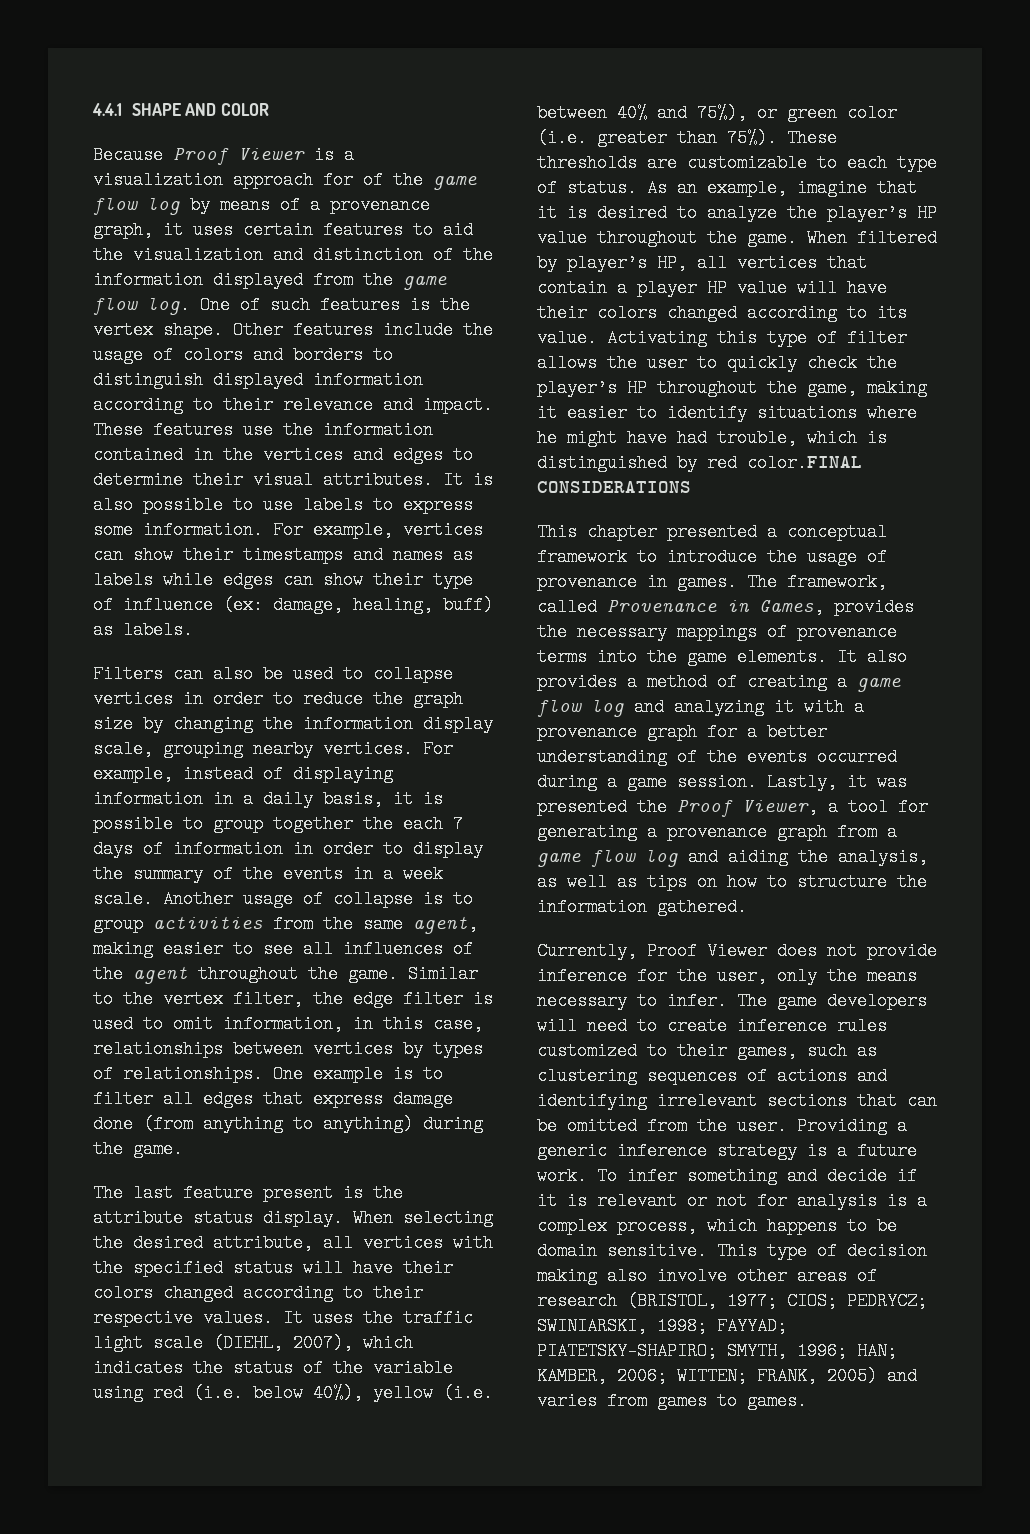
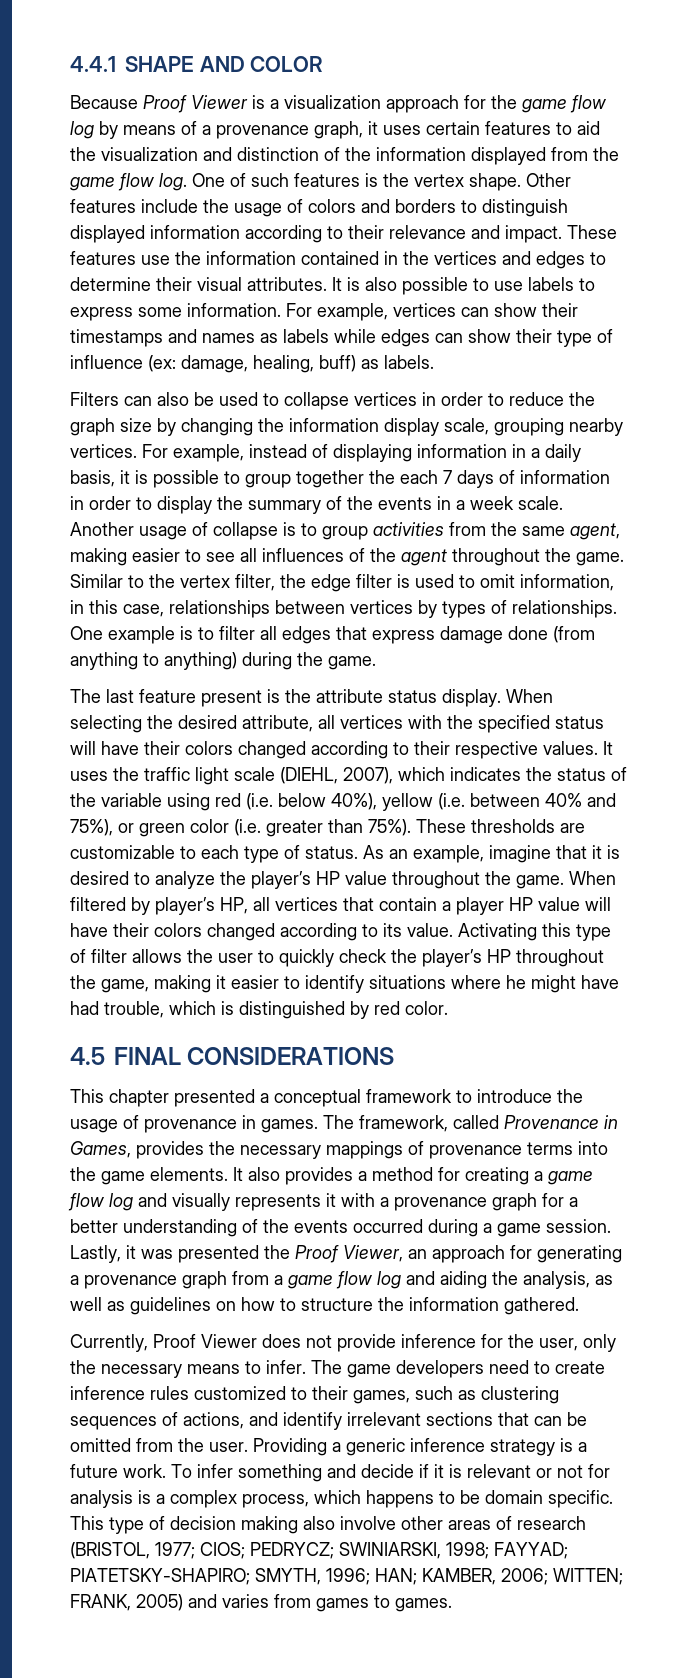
[363,171,383,189] of -> (486, 102) none
[747,454,862,472] color.FINAL -> [405,1001,448,1015] [70,1047,181,1065] color. // 4.5 FINAL
[717,673,737,691] of -> [438,1167,460,1181] for
[674,698,764,716] analyzing -> [172,1193,321,1211] visually represents
[828,798,888,816] a tool -> [408,1245,505,1263] an approach
[647,873,687,891] tips -> [130,1297,211,1315] guidelines
[867,967,917,985] [537,992,627,1010] means necessary -> [101,1364,240,1378] necessary means
[537,1017,577,1035] will -> (484, 1369) none
[777,1067,887,1085] [537,1092,647,1110] actions and identifying -> [183,1412,342,1430] actions, and identify
[607,1242,707,1260] sensitive. -> [548,1490,613,1508] specific.

